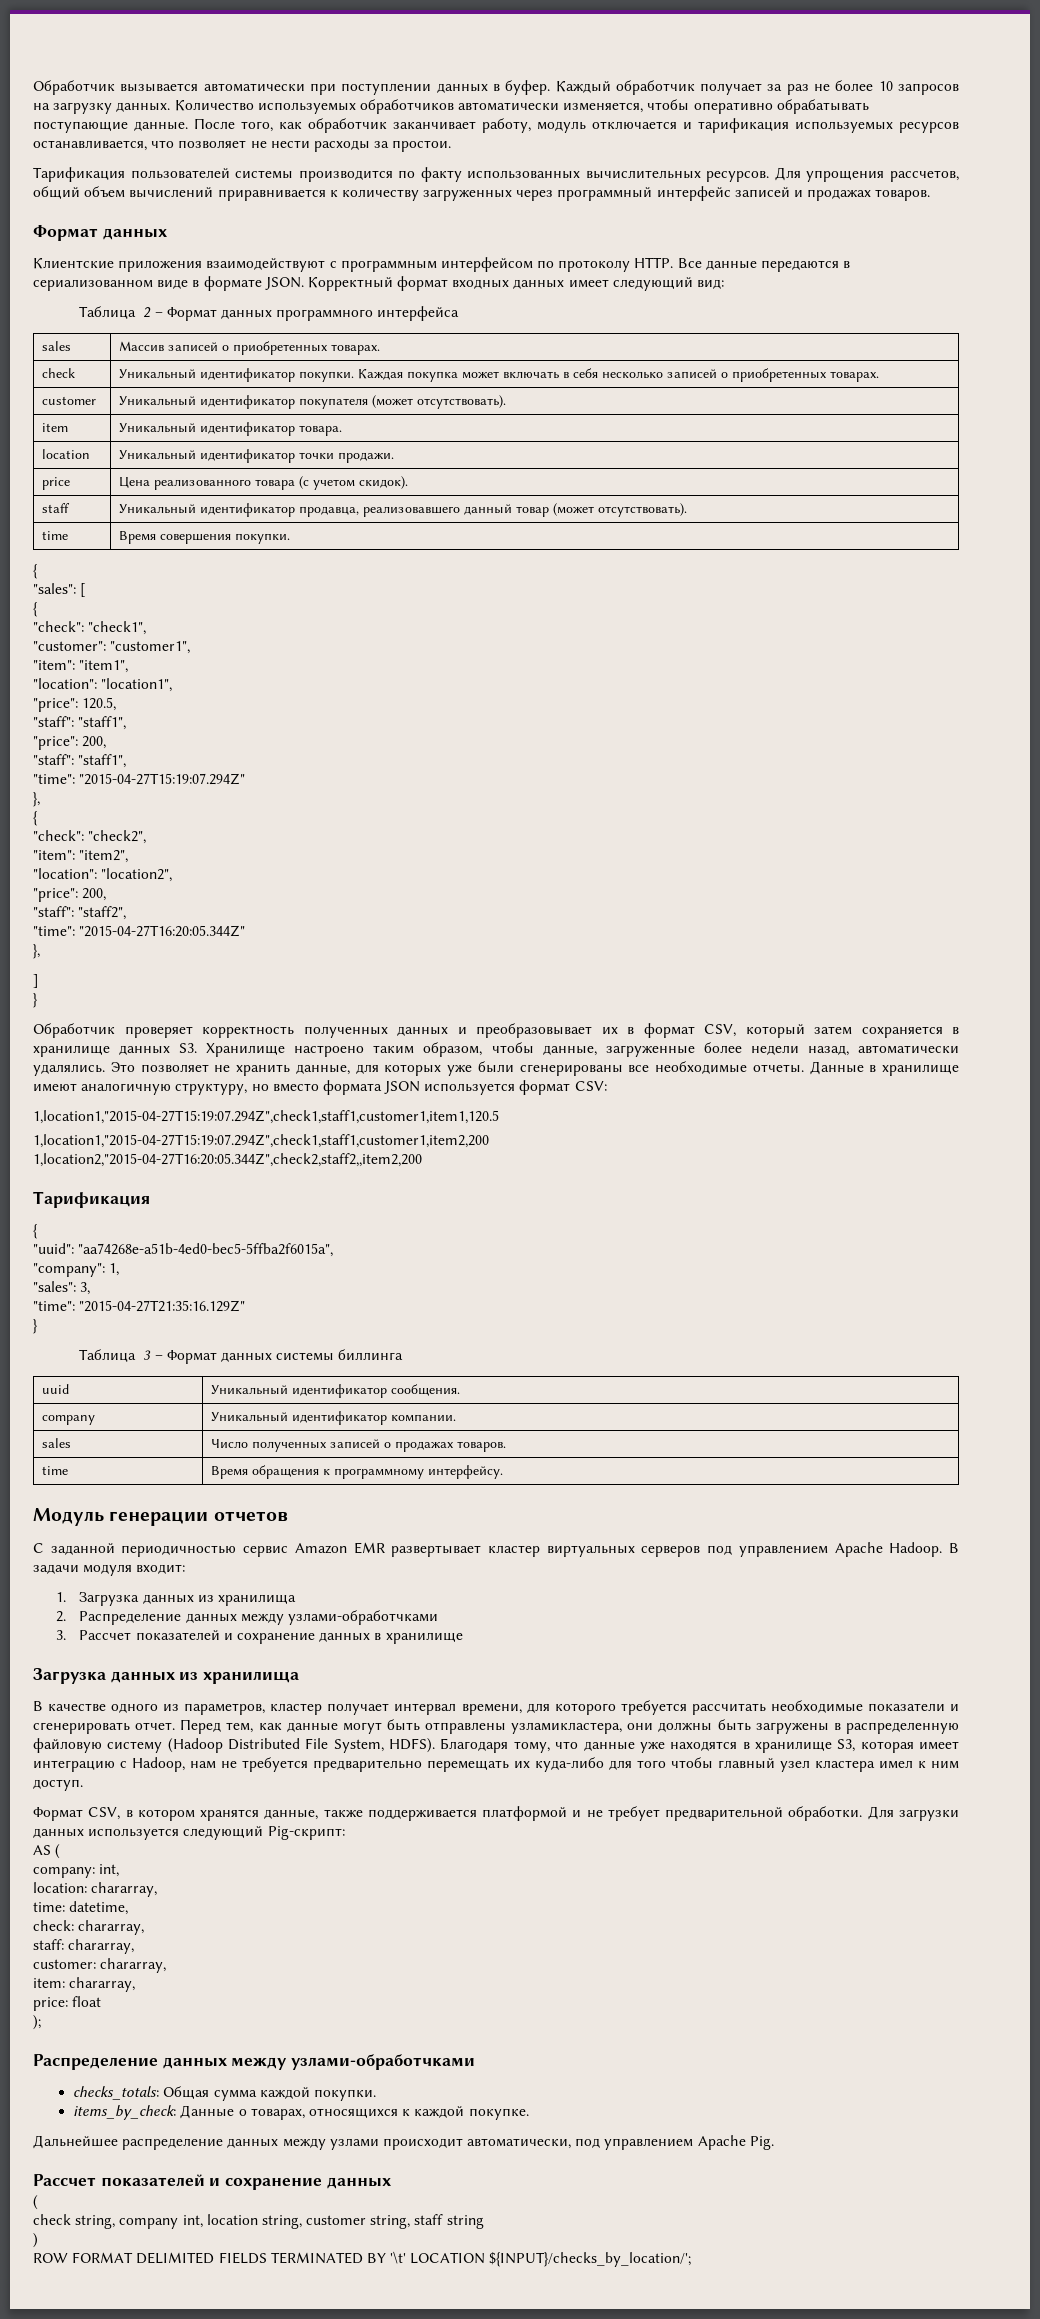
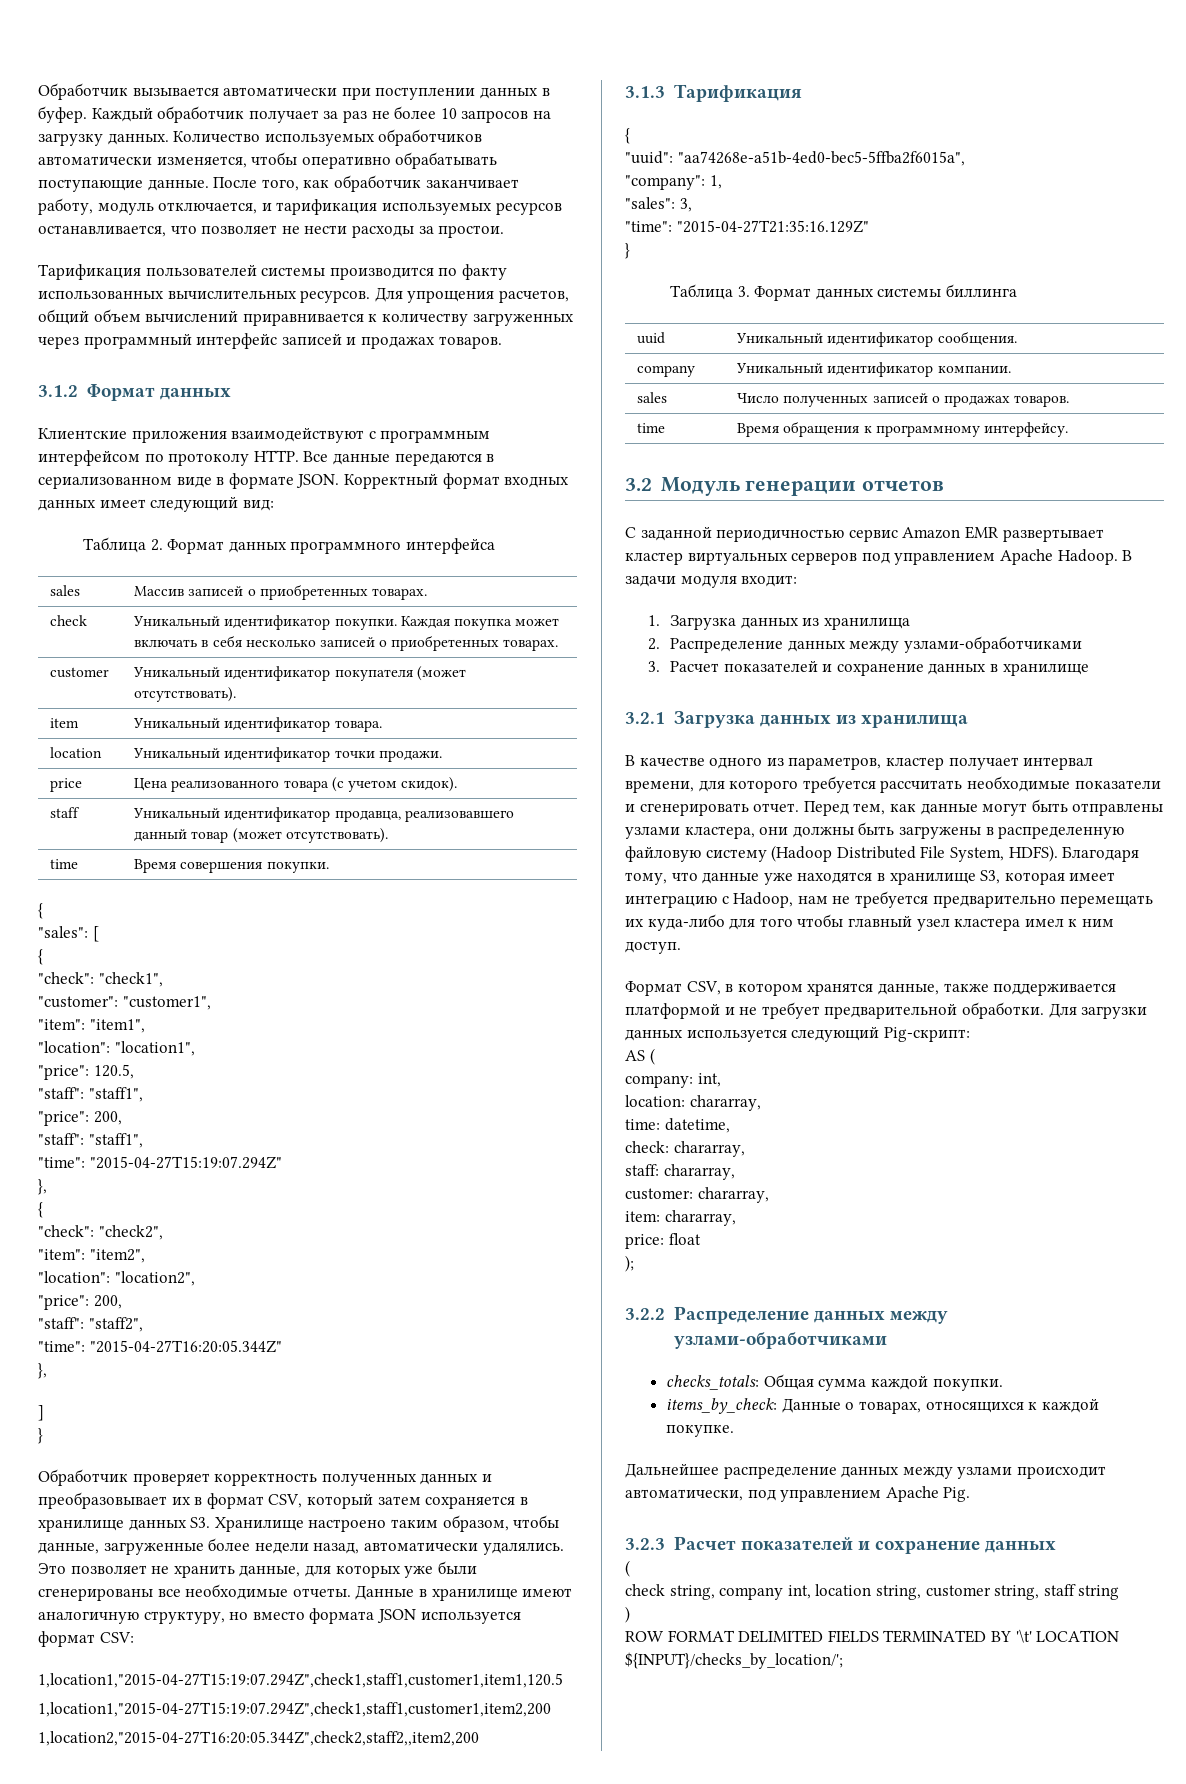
[592,121,677,129] отключается -> [158,202,258,214] отключается,
[889,170,959,182] рассчетов, -> [498,290,569,303] расчетов,
(931, 195) none -> [38,385,78,397] 3.1.2
[143,307,164,318] 2 – -> [150,539,163,551] 2.
(422, 1160) none -> [625,86,665,98] 3.1.3
[143,1350,164,1360] 3 – -> [737,286,750,297] 3.
(503, 1472) none -> [625,478,652,491] 3.2
[288,1610,439,1625] [56,1630,132,1640] узлами-обработчками // 3. Рассчет -> [903,636,1082,653] [647,661,720,672] узлами-обработчиками // 3. Расчет
(463, 1638) none -> [625,712,665,724] 3.2.1
[511,1722,623,1734] узламикластера, -> [625,826,755,839] узлами кластера,
[33,2054,476,2070] Распределение данных между узлами-обработчками -> [625,1306,948,1324] [673,1332,887,1349] 3.2.2 Распределение данных между узлами-обработчиками
[33,2174,96,2186] Рассчет -> [625,1536,736,1550] 3.2.3 Расчет

